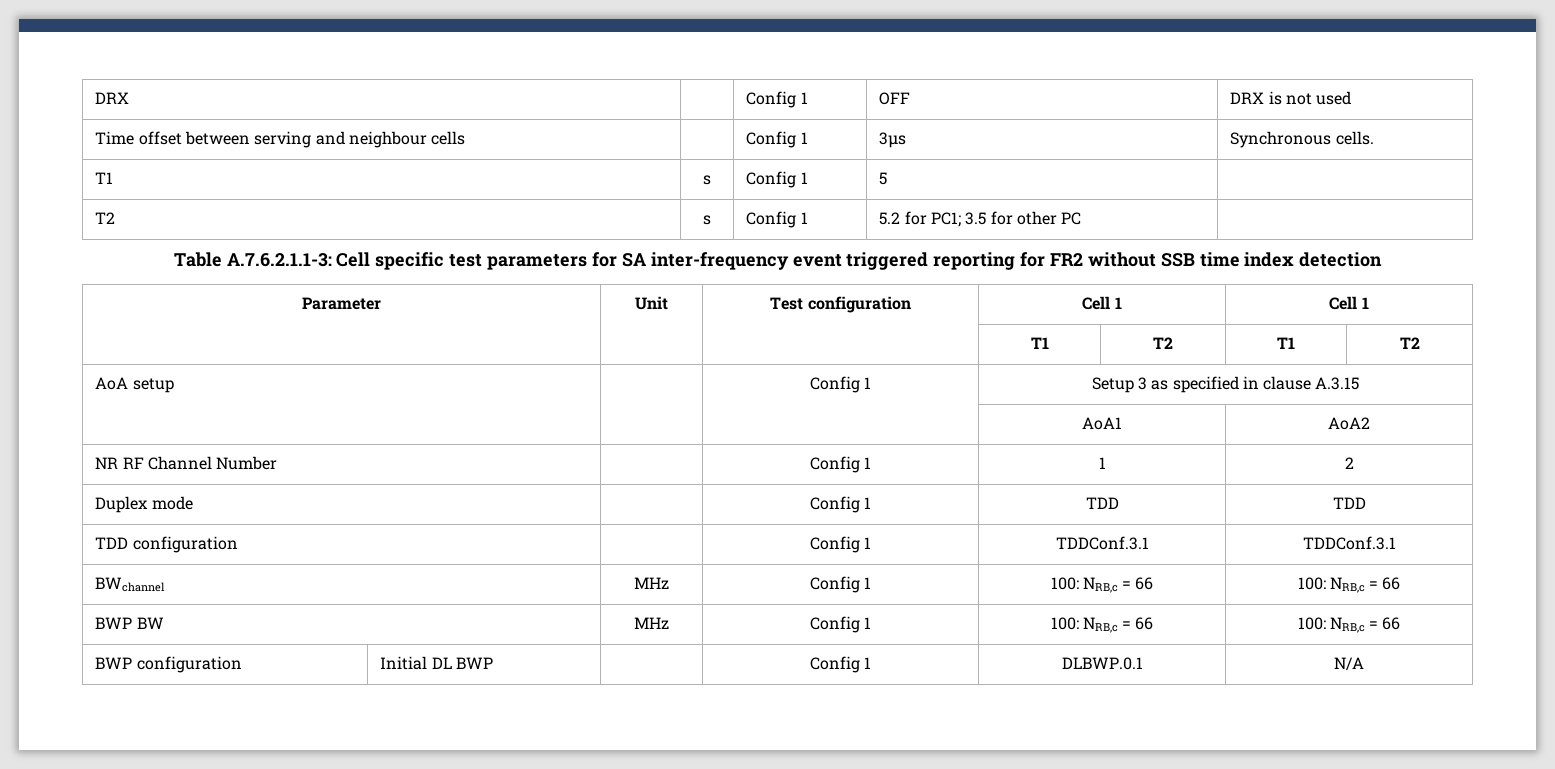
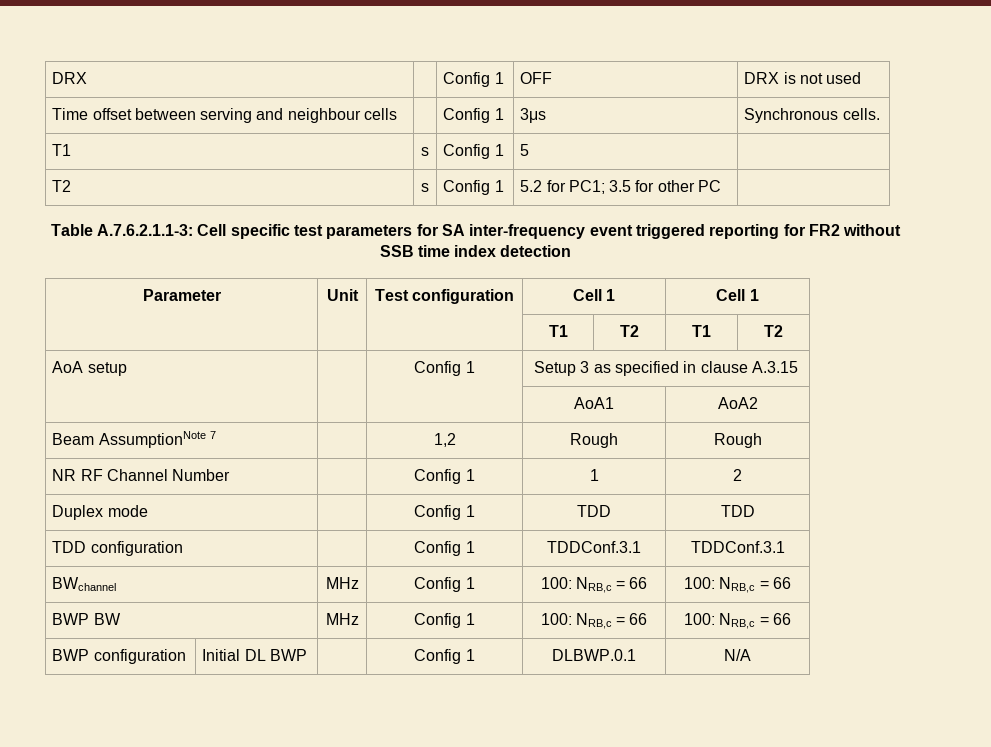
(1370, 423) none -> [52,431,216,448] [433,433,456,447] [570,433,618,448] [713,433,762,448] // Beam AssumptionNote 7 | | 1,2 | Rough | Rough

